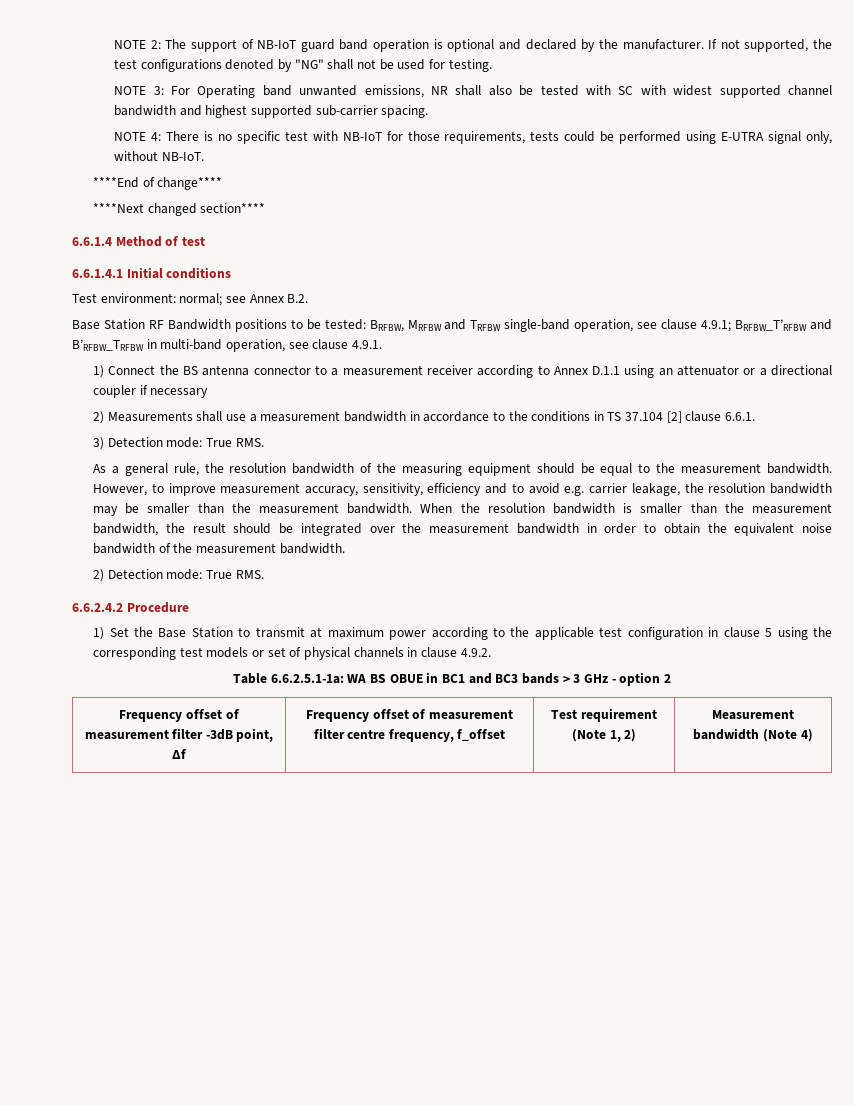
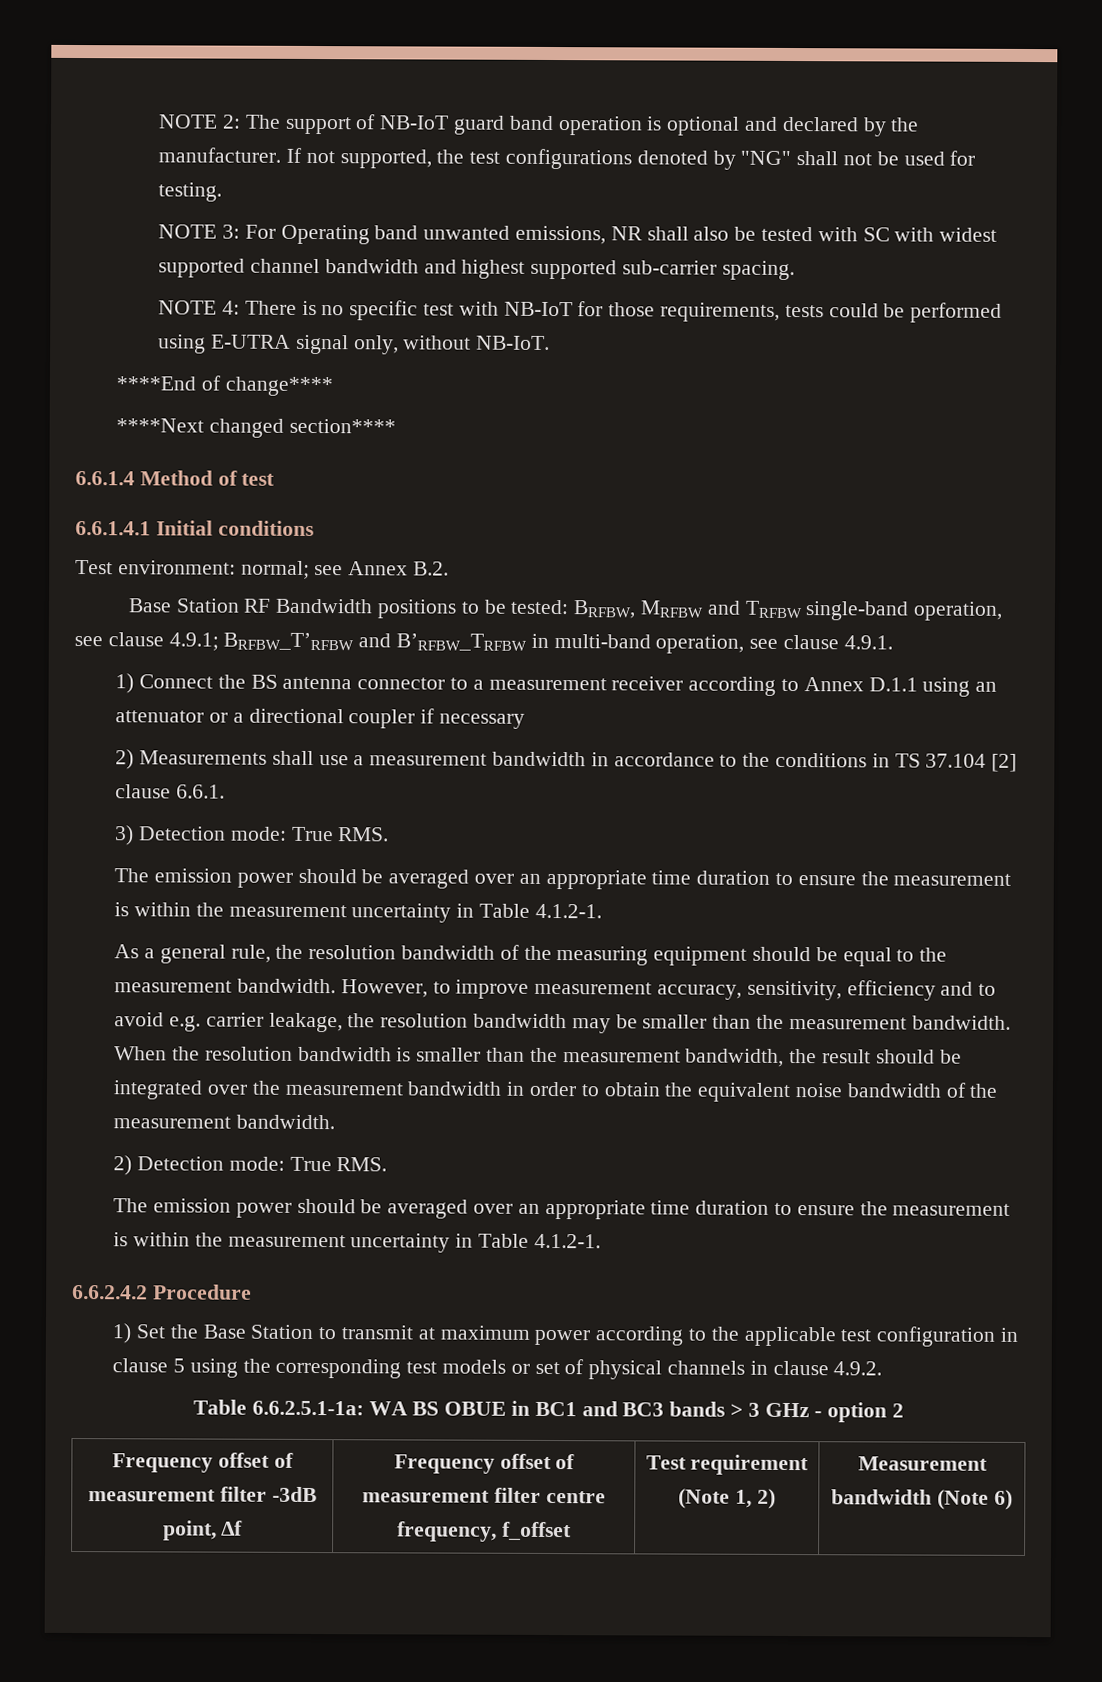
(264, 442) none -> [114,868,1012,890] [114,902,602,923] // The emission power should be averaged over an appropriate time duration to ensure the measurement is within the measurement uncertainty in Table 4.1.2-1.
(264, 574) none -> [113,1198,1011,1220] [113,1232,601,1253] // The emission power should be averaged over an appropriate time duration to ensure the measurement is within the measurement uncertainty in Table 4.1.2-1.
[800,729,813,742] 4) -> [993,1489,1013,1510] 6)

